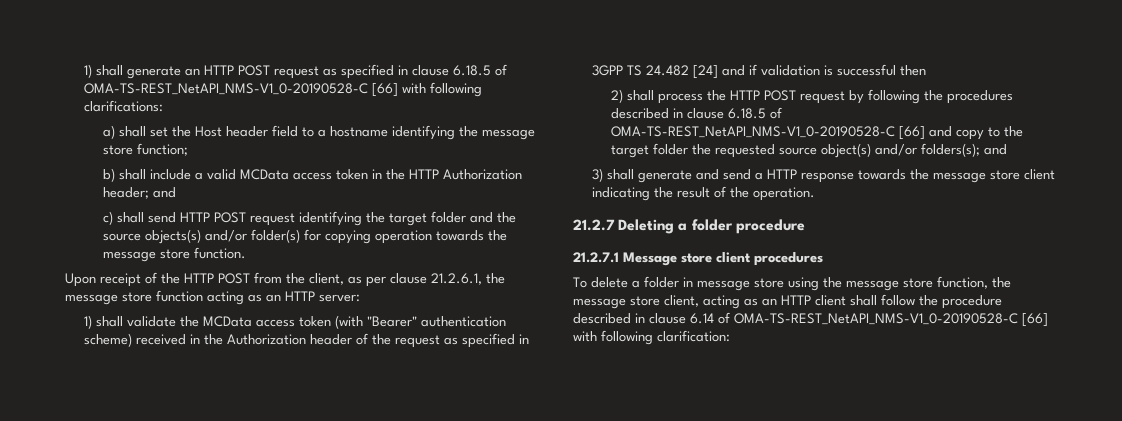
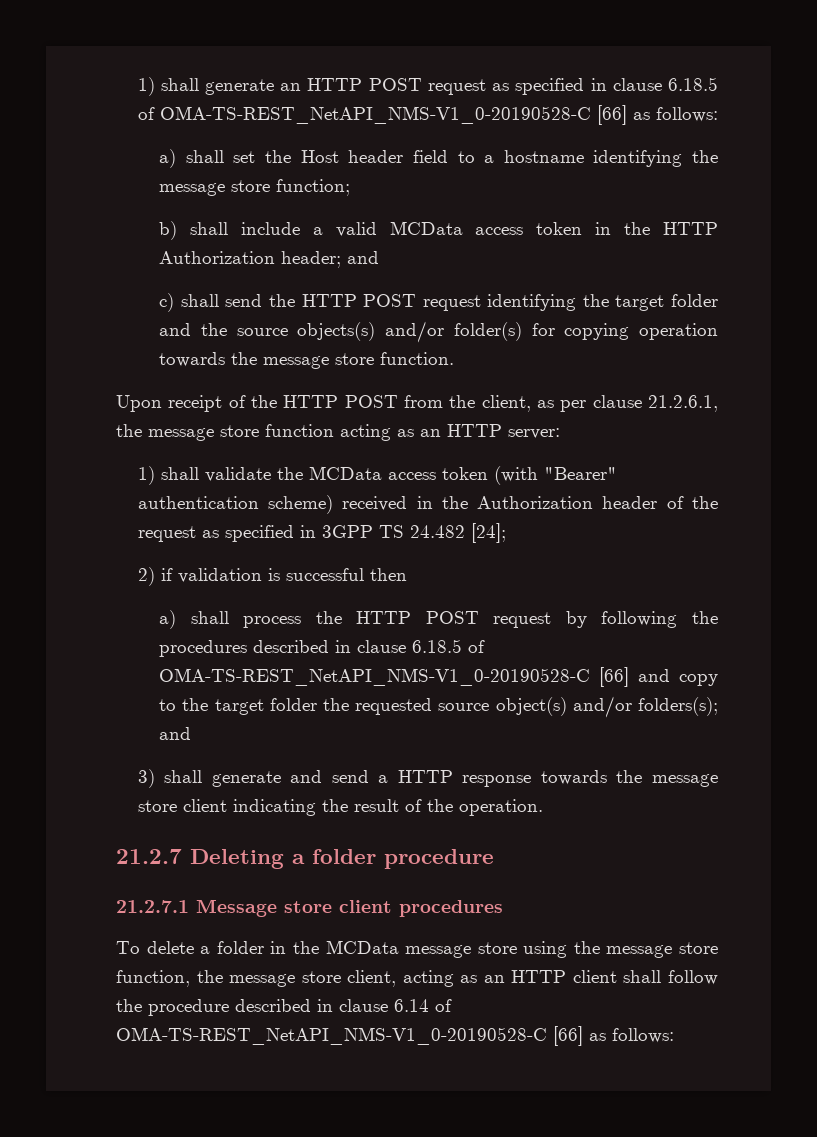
[402,82,483,97] [84,100,164,112] with following clarifications: -> [632,107,718,122] as follows:
(177, 217) none -> [268,294,295,307] the
[693,65,746,79] [24] and -> [470,523,506,543] [137,567,155,586] [24]; // 2)
[611,89,624,103] 2) -> [159,610,177,629] a)
(693, 282) none -> [292,940,399,954] the MCData
[573,330,730,345] with following clarification: -> [589,1028,674,1043] as follows:

